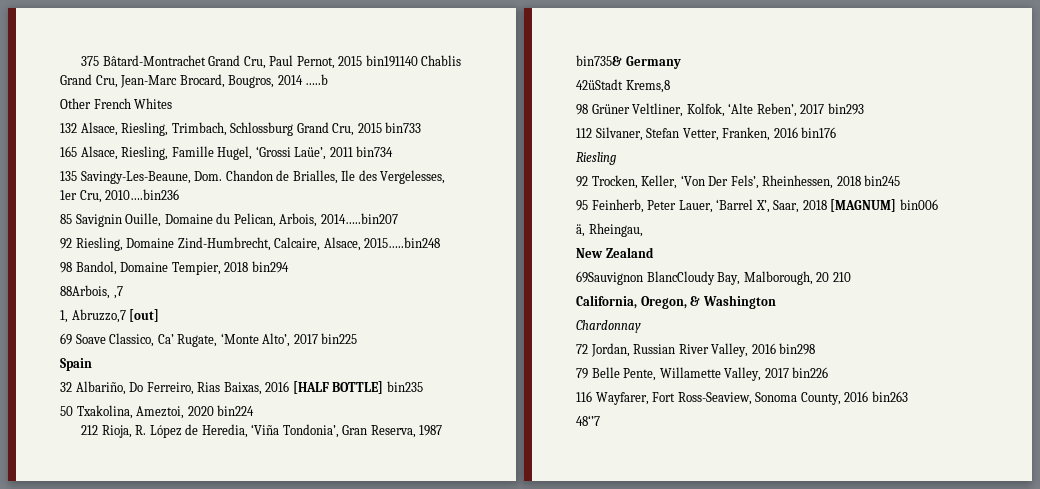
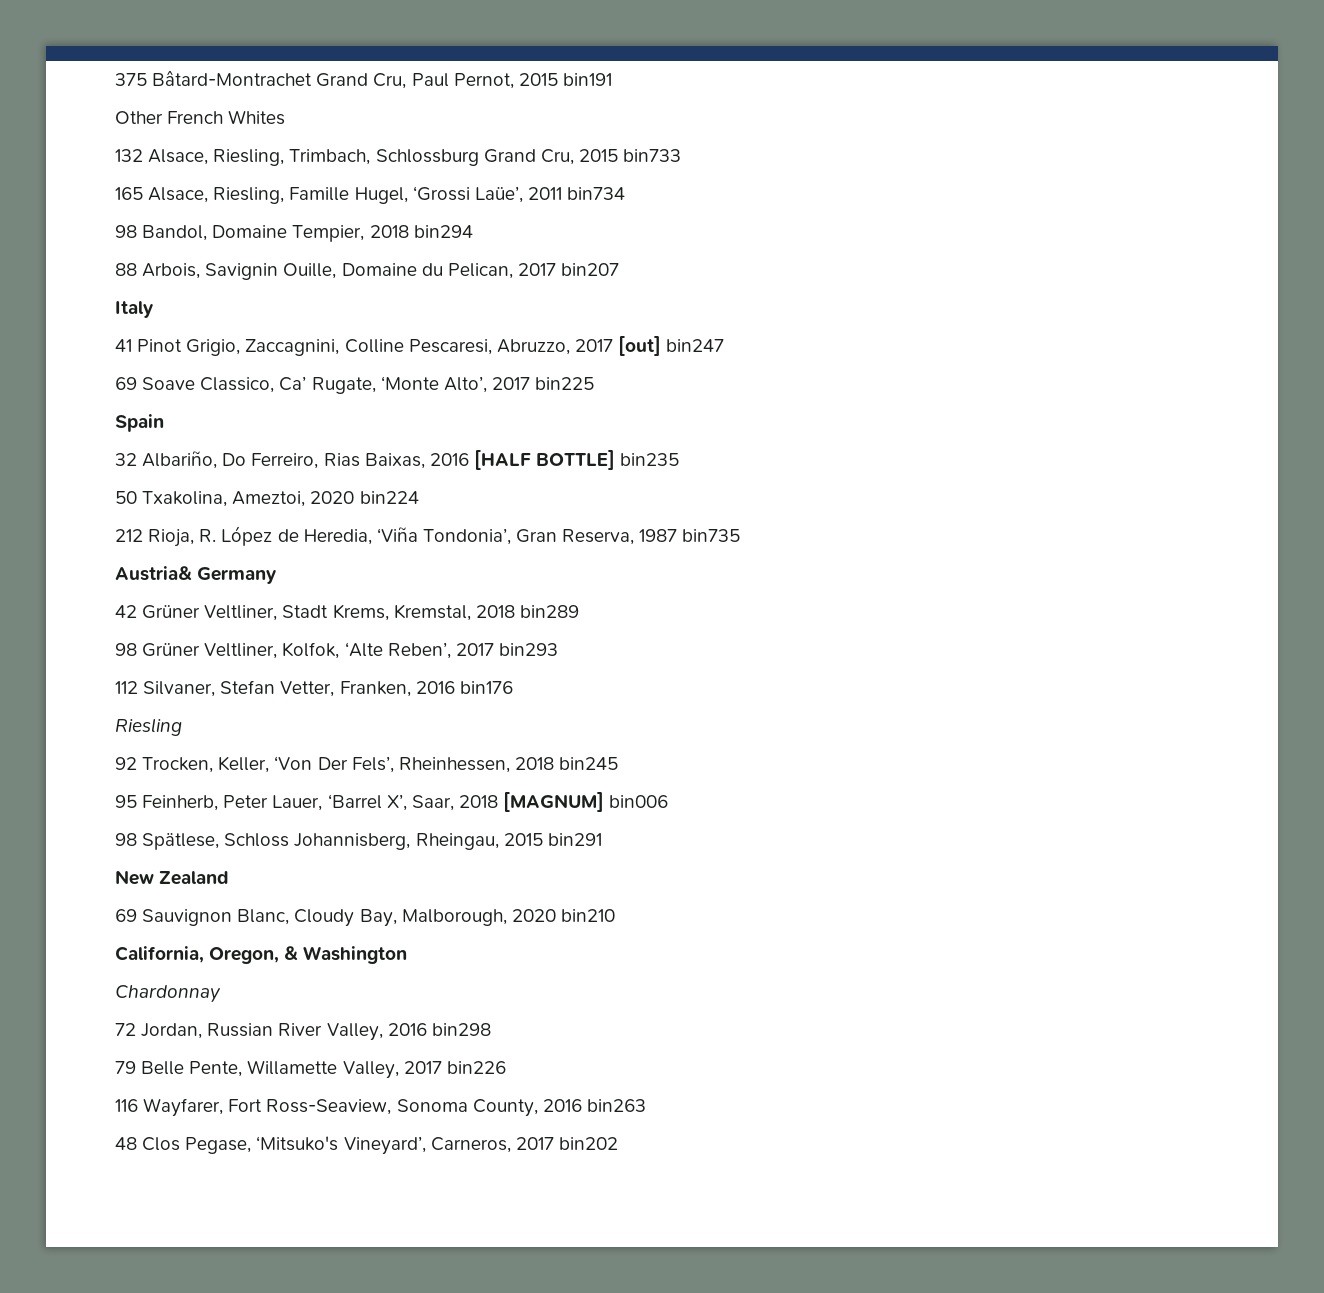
[365,55,462,67] [60,74,329,88] bin191140 Chablis Grand Cru, Jean-Marc Brocard, Bougros, 2014 …..b -> [562,73,612,86] bin191
[60,170,446,184] [60,189,180,203] [60,213,398,227] [60,237,441,251] // 135 Savingy-Les-Beaune, Dom. Chandon de Brialles, Ile des Vergelesses, 1er Cru, 2010….bin236 // 85 Savignin Ouille, Domaine du Pelican, Arbois, 2014…..bin207 // 92 Riesling, Domaine Zind-Humbrecht, Calcaire, Alsace, 2015…..bin248 -> (626, 193) none
[60,285,123,299] [60,309,126,323] 88Arbois, ,7 // 1, Abruzzo,7 -> [115,263,620,280] [115,301,153,318] [115,339,613,356] 88 Arbois, Savignin Ouille, Domaine du Pelican, 2017 bin207 // Italy // 41 Pinot Grigio, Zaccagnini, Colline Pescaresi, Abruzzo, 2017
(160, 315) none -> [666,339,725,352] bin247
[576,55,622,66] bin735& -> [682,529,741,542] [115,566,192,581] bin735 // Austria&
[576,79,670,93] 42üStadt Krems,8 -> [115,604,579,621] 42 Grüner Veltliner, Stadt Krems, Kremstal, 2018 bin289
[576,224,585,237] ä, -> [115,833,411,850] 98 Spätlese, Schloss Johannisberg,
(643, 230) none -> [503,833,602,846] 2015 bin291
[576,271,851,285] 69Sauvignon BlancCloudy Bay, Malborough, 20 210 -> [115,909,615,927] 69 Sauvignon Blanc, Cloudy Bay, Malborough, 2020 bin210
[576,415,600,426] 48‘’7 -> [115,1136,618,1155] 48 Clos Pegase, ‘Mitsuko's Vineyard’, Carneros, 2017 bin202

